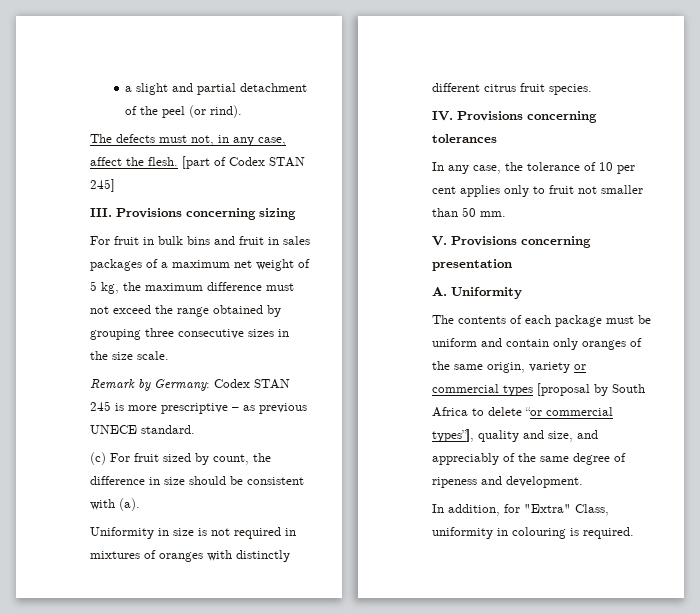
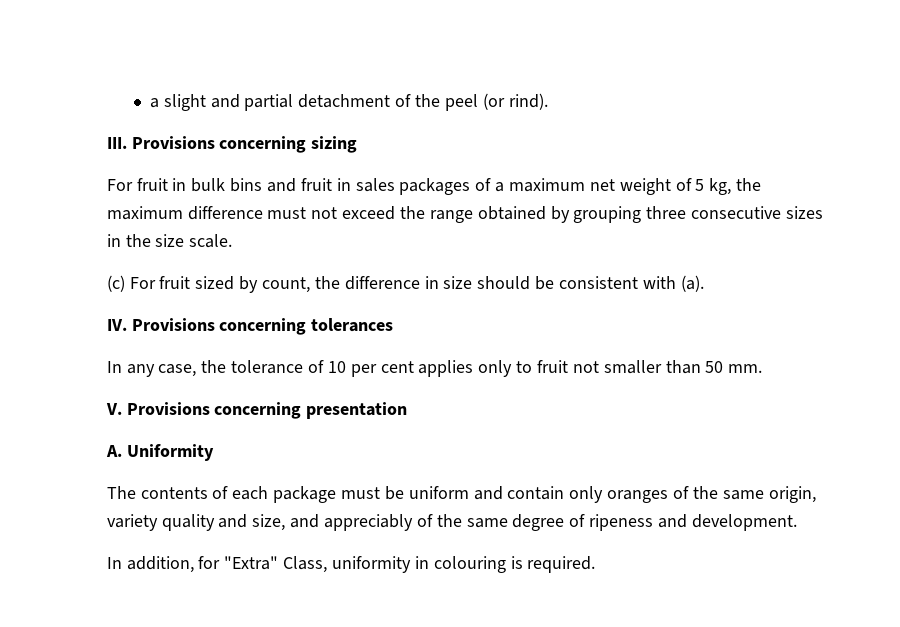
[89,134,286,146] [89,156,305,169] [89,179,115,192] // The defects must not, in any case, affect the flesh. [part of Codex STAN 245] -> (548, 101) none
[89,379,290,391] [89,401,307,414] [89,425,195,434] // Remark by Germany: Codex STAN 245 is more prescriptive – as previous UNECE standard. -> (233, 241) none
[89,527,296,539] [89,550,290,562] [431,83,592,95] // Uniformity in size is not required in mixtures of oranges with distinctly different citrus fruit species. -> (704, 283) none
[573,364,586,370] [431,383,645,396] [431,407,613,417] [431,429,474,442] or commercial types [proposal by South Africa to delete “or commercial types”], -> (158, 522) none

